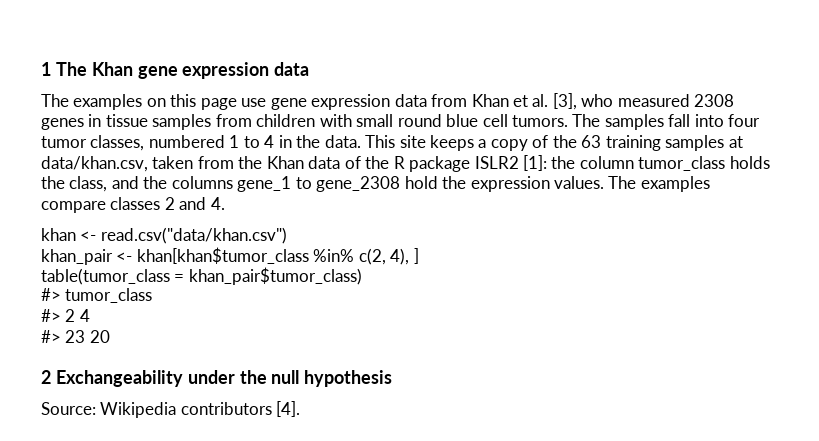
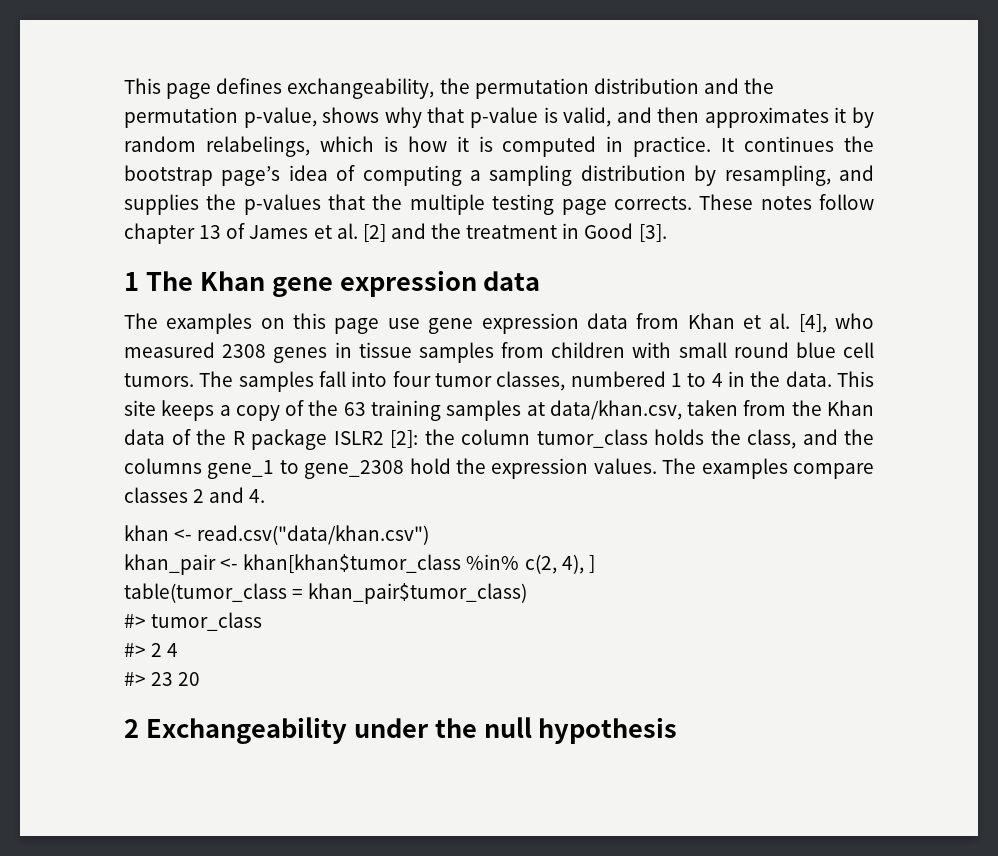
(41, 69) none -> [124,78,775,99] [124,107,874,128] [124,136,875,157] [124,165,874,186] [124,194,875,215] [124,223,667,244] This page defines exchangeability, the permutation distribution and the permutation p-value, shows why that p-value is valid, and then approximates it by random relabelings, which is how it is computed in practice. It continues the bootstrap page’s idea of computing a sampling distribution by resampling, and supplies the p-values that the multiple testing page corrects. These notes follow chapter 13 of James et al. [2] and the treatment in Good [3]. //
[552,93,577,110] [3], -> [798,314,827,333] [4],
[523,155,548,171] [1]: -> [390,430,418,448] [2]:
[41,401,301,418] // Source: Wikipedia contributors [4]. -> (678, 730) none

